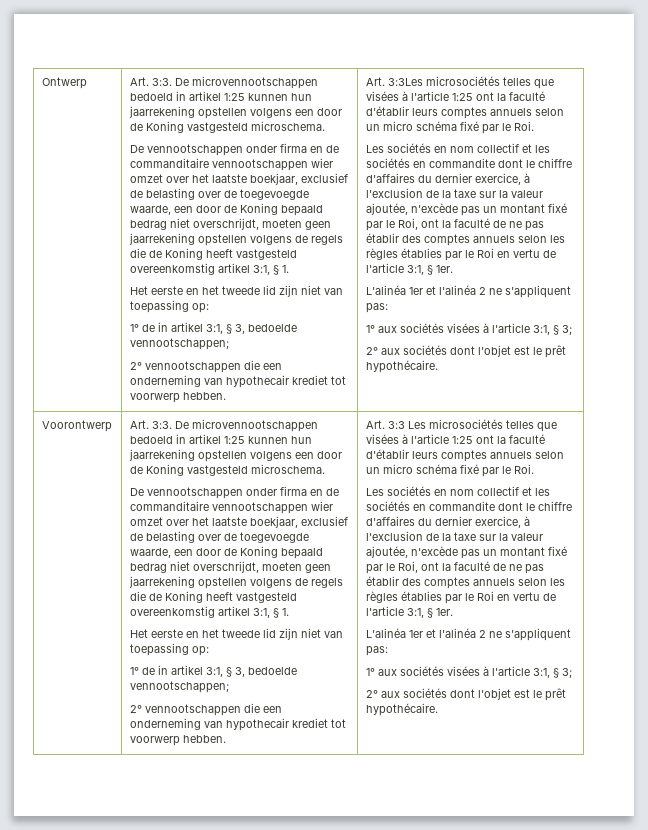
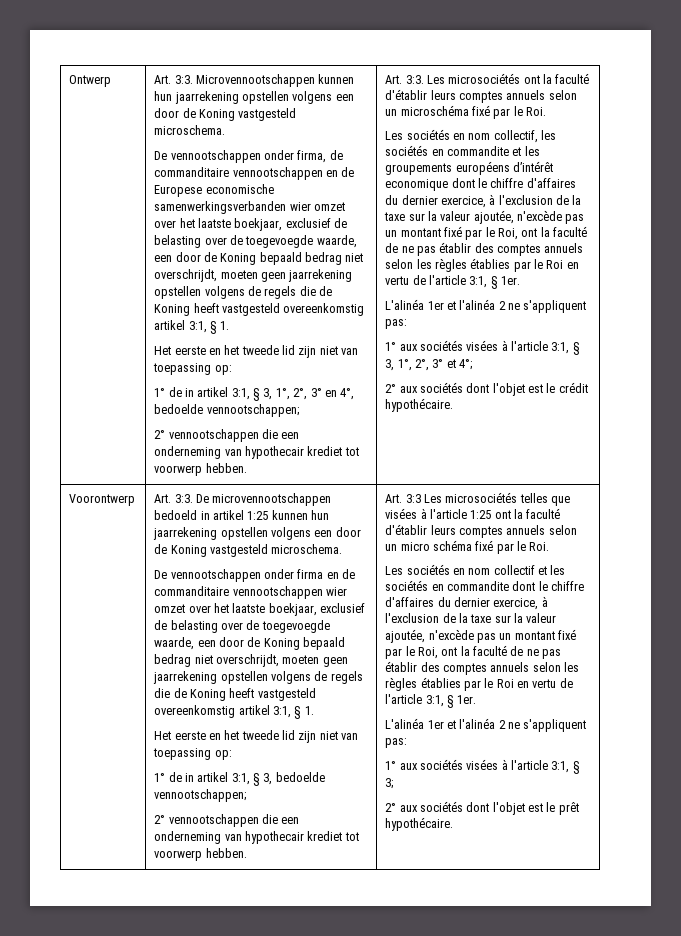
[174,76,318,89] [129,91,245,101] De microvennootschappen bedoeld in artikel 1:25 -> [195,74,315,87] Microvennootschappen
[279,143,339,153] [129,158,308,171] firma en de commanditaire vennootschappen -> [297,150,343,163] [154,167,355,180] [154,184,274,197] [154,201,287,214] firma, de commanditaire vennootschappen en de Europese economische samenwerkingsverbanden
(245, 329) none -> [275,388,355,400] 1°, 2°, 3° en 4°,
[387,76,554,89] [365,91,545,101] [365,106,564,119] [365,121,534,134] [365,143,550,153] [365,158,495,168] 3:3Les microsociétés telles que visées à l'article 1:25 ont la faculté d'établir leurs comptes annuels selon un micro schéma fixé par le Roi. // Les sociétés en nom collectif et les sociétés en commandite -> [405,73,590,84] [385,89,577,103] [385,105,547,119] [385,129,557,143] [385,145,540,156] [385,161,553,175] [385,179,449,191] 3:3. Les microsociétés ont la faculté d'établir leurs comptes annuels selon un microschéma fixé par le Roi. // Les sociétés en nom collectif, les sociétés en commandite et les groupements européens d’intérêt economique
[561,325,572,335] [365,345,566,358] 3; // 2° aux sociétés dont l'objet est le prêt -> [385,359,473,371] [385,382,588,396] 3, 1°, 2°, 3° et 4°; // 2° aux sociétés dont l'objet est le crédit

